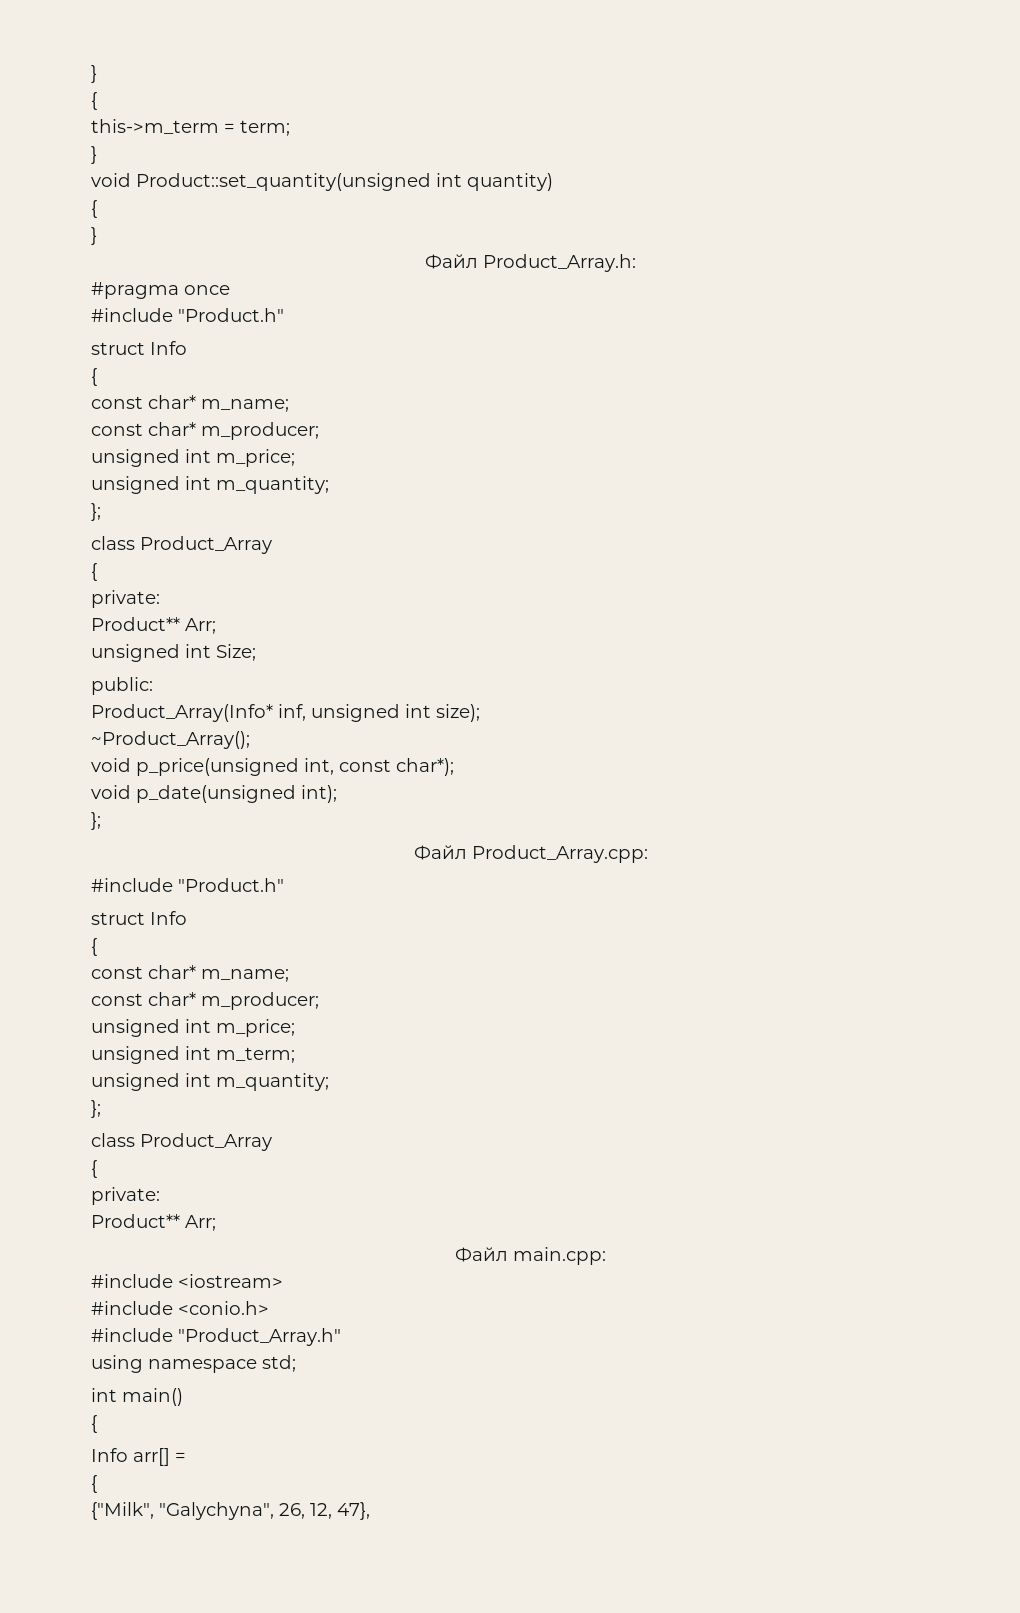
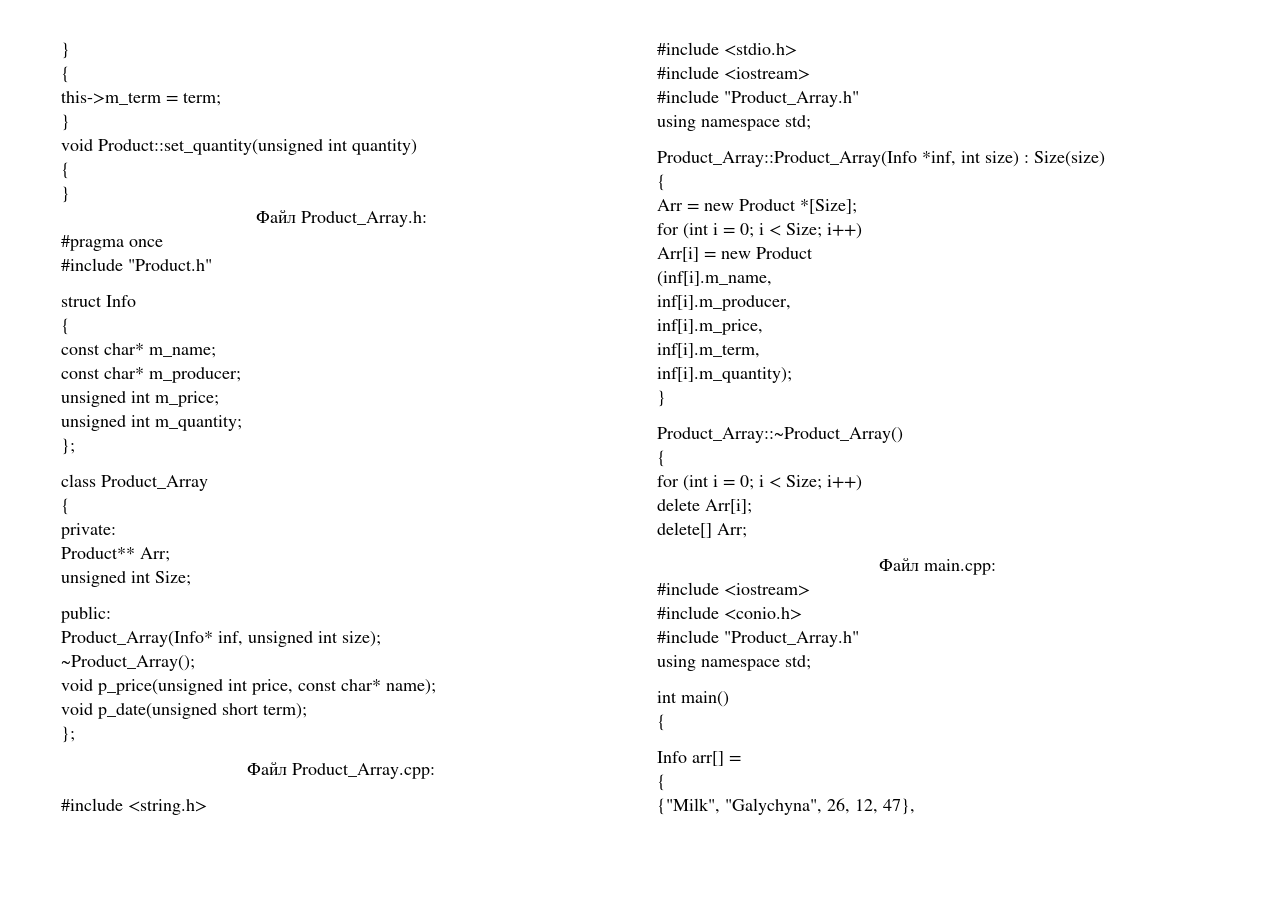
[304,758,454,776] int, const char*); -> [228,679,436,695] int price, const char* name);
[301,785,337,803] int); -> [222,703,307,719] short term);
[178,878,284,892] [91,911,187,925] [91,938,97,956] [91,965,289,982] [91,992,319,1010] [91,1019,295,1037] [91,1046,295,1064] [91,1073,329,1091] [91,1100,101,1118] [91,1133,272,1151] [91,1160,97,1178] [91,1187,160,1205] [91,1214,180,1228] "Product.h" // struct Info // { // const char* m_name; // const char* m_producer; // unsigned int m_price; // unsigned int m_term; // unsigned int m_quantity; // }; // class Product_Array // { // private: // Product** -> [128,799,207,815] [657,42,797,56] [657,66,810,80] [657,90,859,107] [657,115,811,131] [657,151,1105,167] [657,174,666,191] [657,199,857,214] [657,223,862,239] [657,247,813,262] [657,271,772,287] [657,295,791,311] [657,319,763,335] [657,343,760,358] [657,367,792,383] [657,390,666,407] [657,427,903,443] [657,450,666,467] [657,475,862,491] [657,498,752,514] [657,522,712,538] <string.h> // #include <stdio.h> // #include <iostream> // #include "Product_Array.h" // using namespace std; // Product_Array::Product_Array(Info *inf, int size) : Size(size) // { // Arr = new Product *[Size]; // for (int i = 0; i < Size; i++) // Arr[i] = new Product // (inf[i].m_name, // inf[i].m_producer, // inf[i].m_price, // inf[i].m_term, // inf[i].m_quantity); // } // Product_Array::~Product_Array() // { // for (int i = 0; i < Size; i++) // delete Arr[i]; // delete[]

